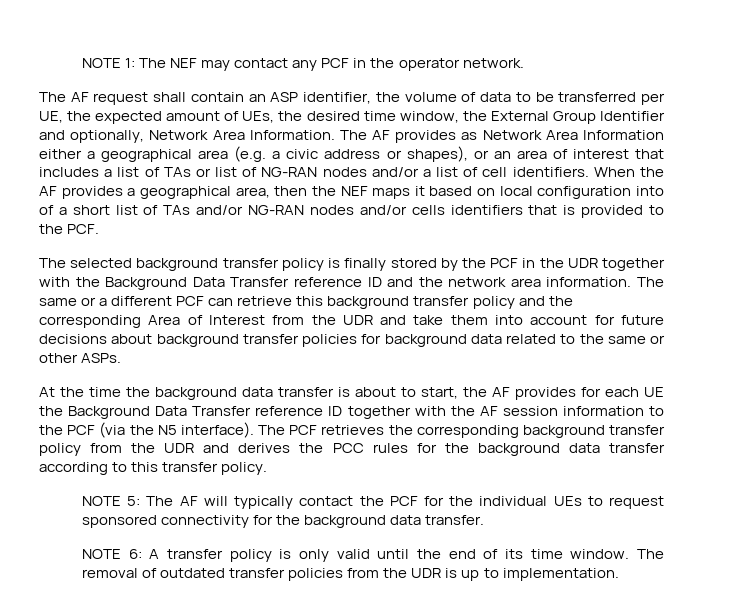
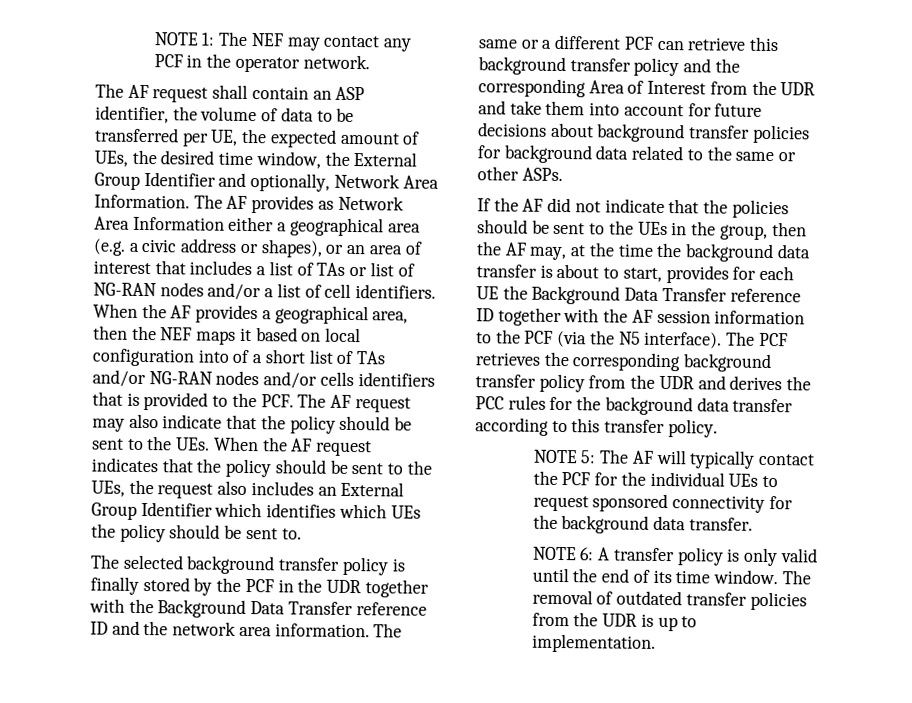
(100, 229) none -> [297,393,411,413] [92,413,413,434] [92,436,373,457] [91,457,432,478] [91,479,405,499] [91,501,421,520] [91,523,302,543] The AF request may also indicate that the policy should be sent to the UEs. When the AF request indicates that the policy should be sent to the UEs, the request also includes an External Group Identifier which identifies which UEs the policy should be sent to.
[39,387,55,397] At -> [477,197,789,219] [477,219,807,240] [476,241,587,261] If the AF did not indicate that the policies should be sent to the UEs in the group, then the AF may, at
[463,387,510,397] the AF -> (662, 274) none

